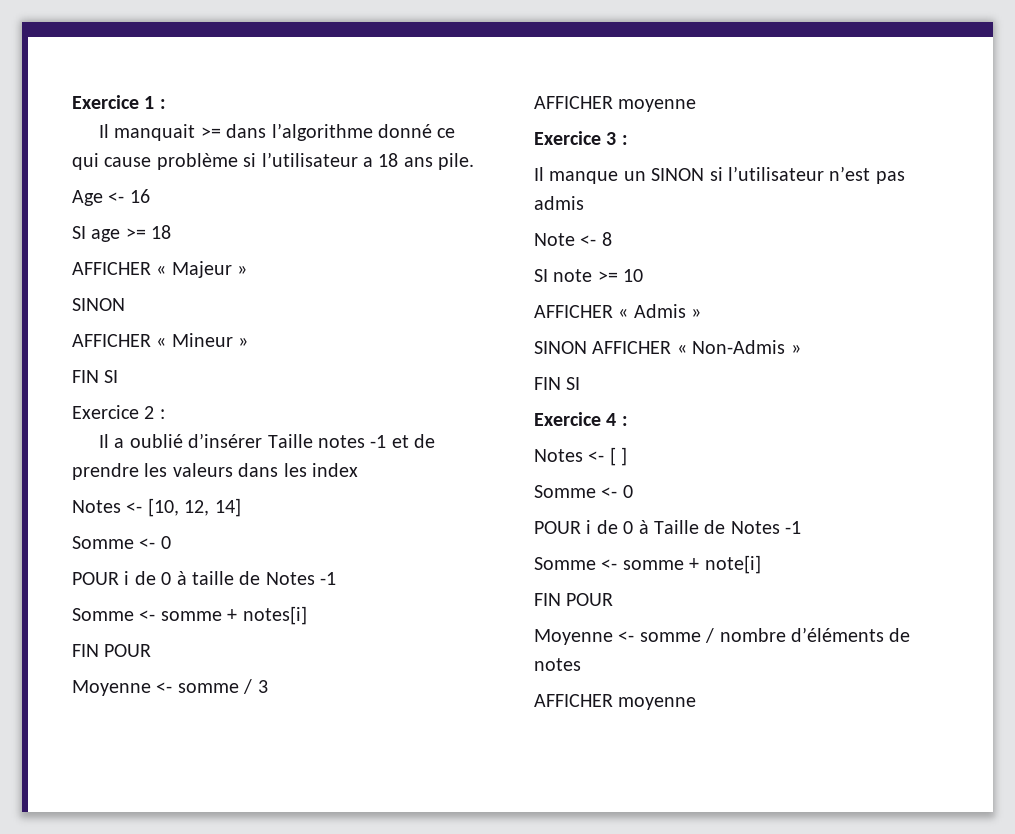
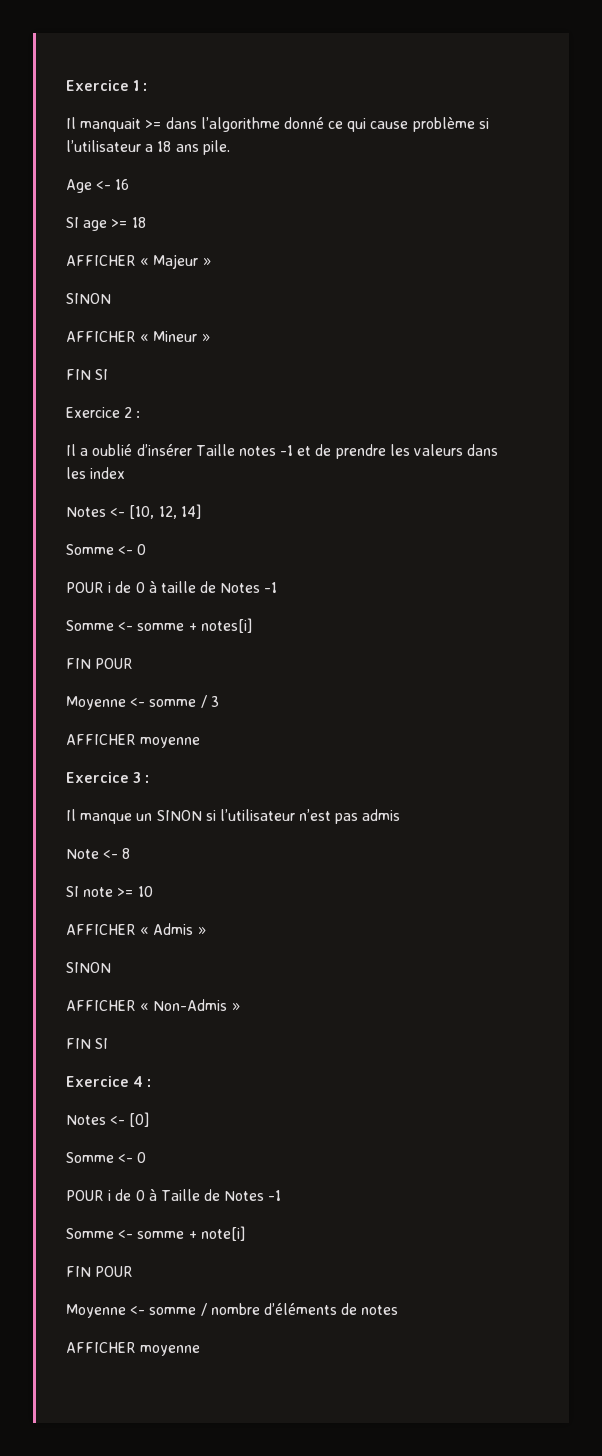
(587, 347) none -> (111, 967) //
[609,447,628,466] [ ] -> [129,1112,150,1127] [0]

